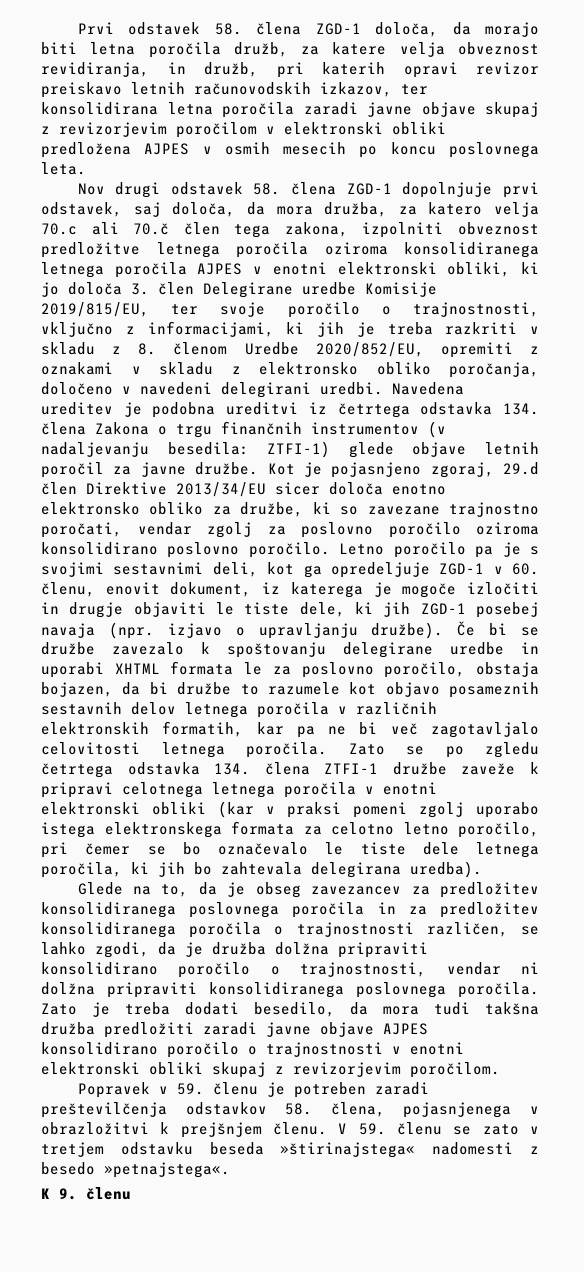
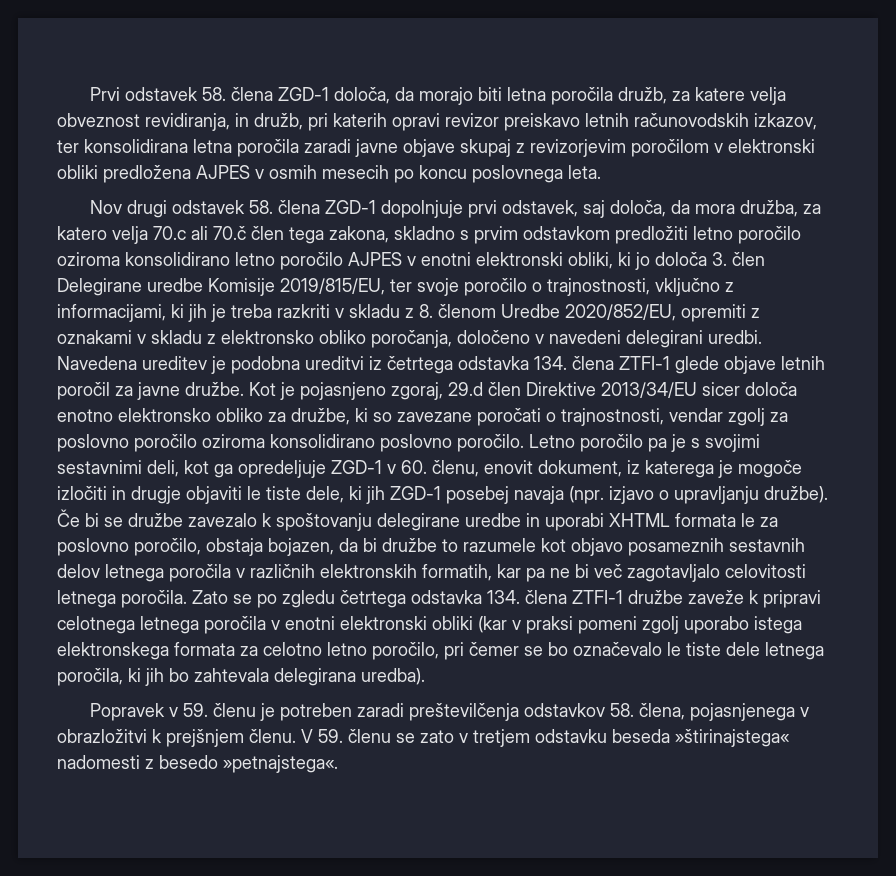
[362,222,539,238] [41,242,539,258] [41,262,187,278] izpolniti obveznost predložitve letnega poročila oziroma konsolidiranega letnega poročila -> [394,226,801,244] [57,252,343,270] skladno s prvim odstavkom predložiti letno poročilo oziroma konsolidirano letno poročilo
[95,421,446,438] [41,441,331,458] Zakona o trgu finančnih instrumentov (v nadaljevanju besedila: ZTFI-1) -> [619,356,670,370] ZTFI-1
[449,502,539,517] [41,522,122,538] trajnostno poročati, -> [477,408,664,426] poročati o trajnostnosti,
[77,882,539,898] [41,902,539,918] [41,922,539,938] [41,942,428,958] [41,962,539,978] [41,982,539,998] [41,1002,539,1017] [41,1022,428,1038] [41,1042,464,1058] [41,1062,500,1078] // Glede na to, da je obseg zavezancev za predložitev konsolidiranega poslovnega poročila in za predložitev konsolidiranega poročila o trajnostnosti različen, se lahko zgodi, da je družba dolžna pripraviti konsolidirano poročilo o trajnostnosti, vendar ni dolžna pripraviti konsolidiranega poslovnega poročila. Zato je treba dodati besedilo, da mora tudi takšna družba predložiti zaradi javne objave AJPES konsolidirano poročilo o trajnostnosti v enotni elektronski obliki skupaj z revizorjevim poročilom. -> (425, 676) none
[41,1187,131,1200] // K 9. členu -> (338, 764) none

